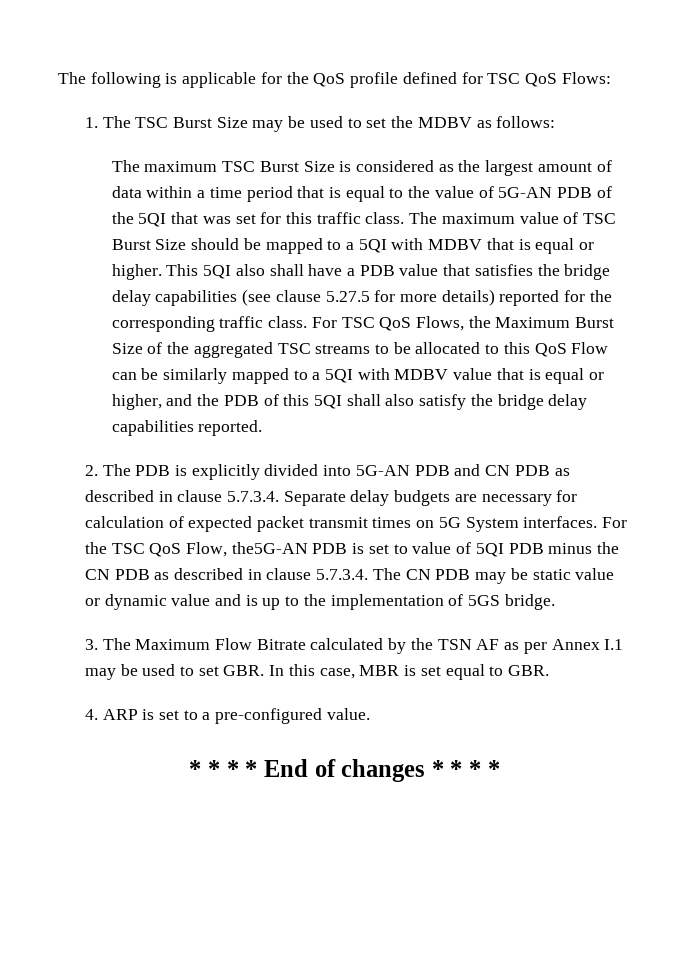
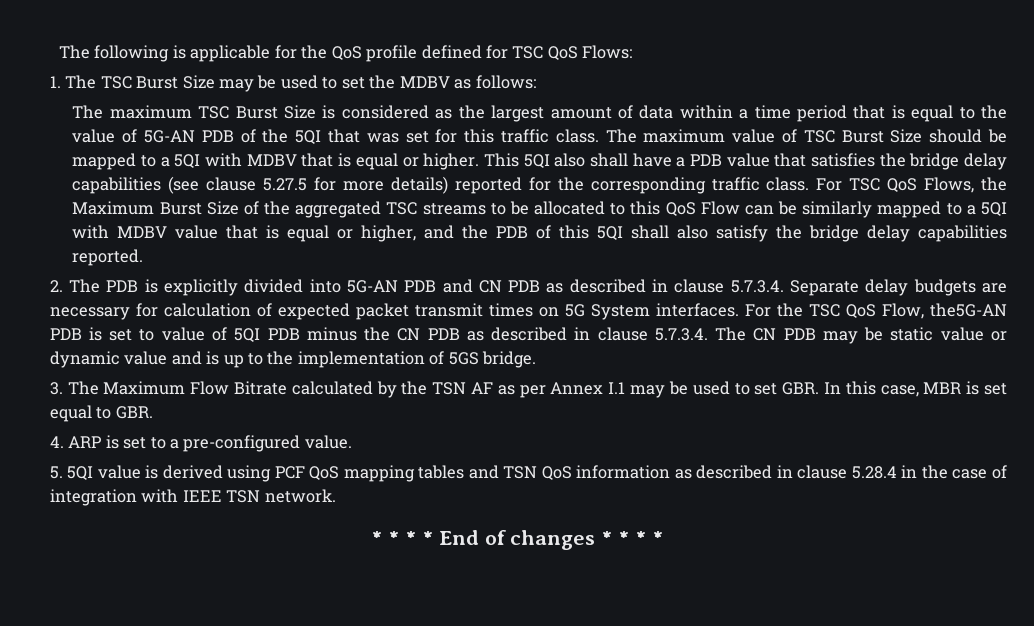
(370, 714) none -> [49,465,1007,482] [49,489,336,506] // 5. 5QI value is derived using PCF QoS mapping tables and TSN QoS information as described in clause 5.28.4 in the case of integration with IEEE TSN network.

